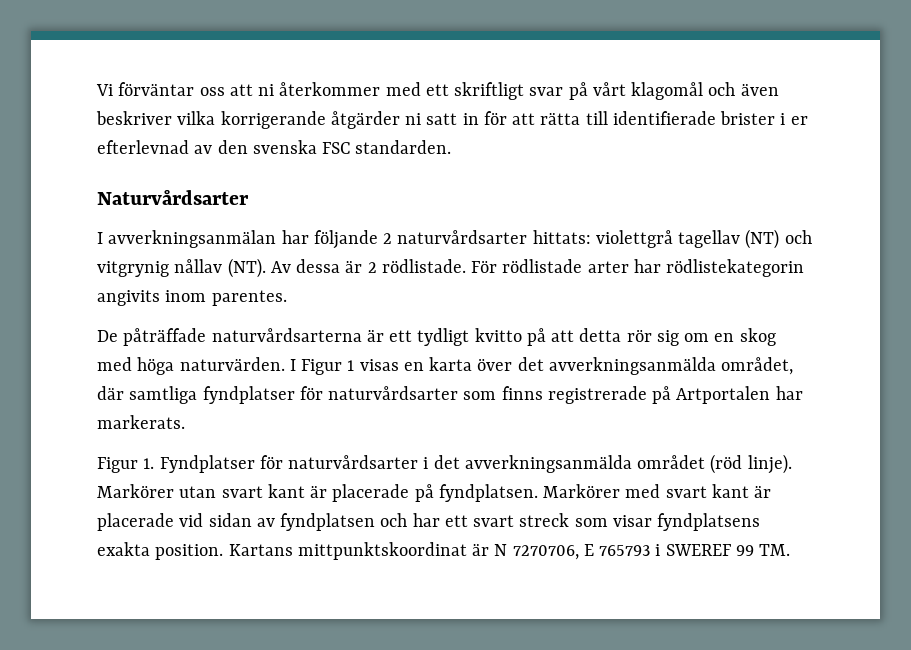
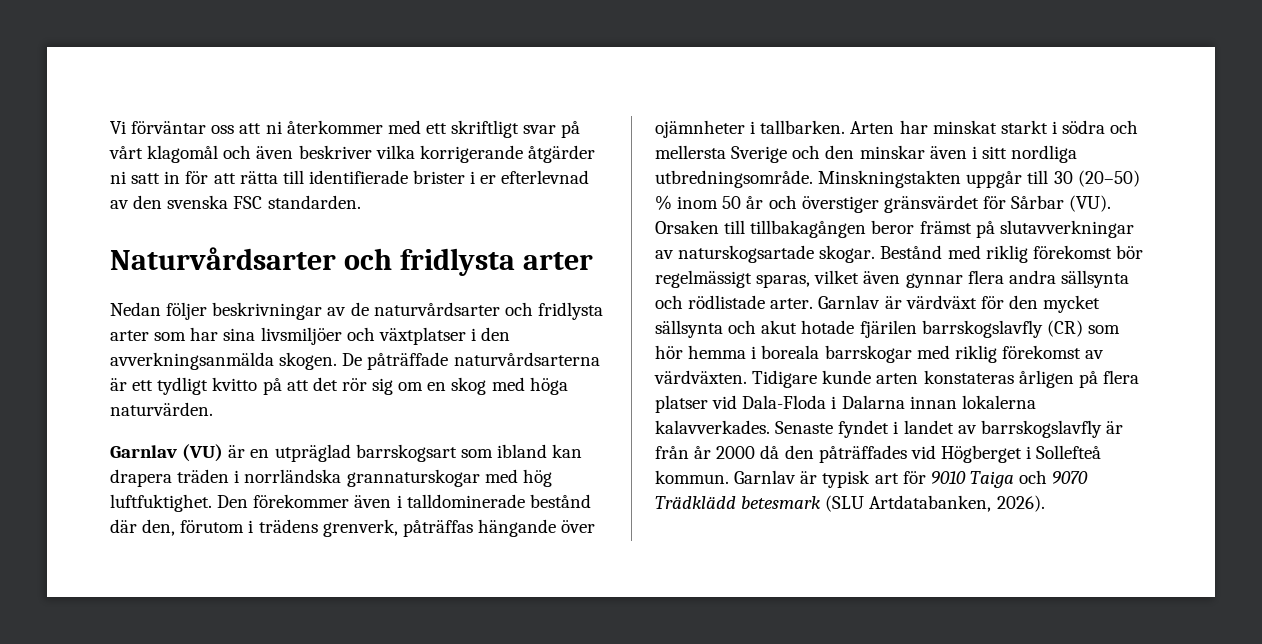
[97,229,812,249] [97,258,805,278] [97,290,287,306] // I avverkningsanmälan har följande 2 naturvårdsarter hittats: violettgrå tagellav (NT) och vitgrynig nållav (NT). Av dessa är 2 rödlistade. För rödlistade arter har rödlistekategorin angivits inom parentes. // -> [343,248,593,276] [110,302,603,320] [110,327,511,345] [110,352,338,370] och fridlysta arter // Nedan följer beskrivningar av de naturvårdsarter och fridlysta arter som har sina livsmiljöer och växtplatser i den avverkningsanmälda skogen.
[579,328,622,342] detta -> [312,377,338,391] det
[289,357,794,375] [97,386,803,404] [97,415,185,429] [97,454,792,474] [97,484,772,502] [97,513,761,531] [97,542,791,560] I Figur 1 visas en karta över det avverkningsanmälda området, där samtliga fyndplatser för naturvårdsarter som finns registrerade på Artportalen har markerats. // Figur 1. Fyndplatser för naturvårdsarter i det avverkningsanmälda området (röd linje). Markörer utan svart kant är placerade på fyndplatsen. Markörer med svart kant är placerade vid sidan av fyndplatsen och har ett svart streck som visar fyndplatsens exakta position. Kartans mittpunktskoordinat är N 7270706, E 765793 i SWEREF 99 TM. -> [110,444,583,462] [110,469,552,487] [110,494,591,512] [110,519,596,537] [655,120,1139,138] [655,145,1078,163] [655,170,1140,188] [655,195,1112,213] [655,220,1134,238] [655,245,1143,263] [655,270,1129,288] [655,295,1101,313] [655,320,1120,338] [655,345,1105,363] [654,370,1139,388] [655,395,1036,413] [655,420,1123,438] [655,445,1102,463] [655,470,1089,488] [655,495,1045,512] // Garnlav (VU) är en utpräglad barrskogsart som ibland kan drapera träden i norrländska grannaturskogar med hög luftfuktighet. Den förekommer även i talldominerade bestånd där den, förutom i trädens grenverk, påträffas hängande över ojämnheter i tallbarken. Arten har minskat starkt i södra och mellersta Sverige och den minskar även i sitt nordliga utbredningsområde. Minskningstakten uppgår till 30 (20–50) % inom 50 år och överstiger gränsvärdet för Sårbar (VU). Orsaken till tillbakagången beror främst på slutavverkningar av naturskogsartade skogar. Bestånd med riklig förekomst bör regelmässigt sparas, vilket även gynnar flera andra sällsynta och rödlistade arter. Garnlav är värdväxt för den mycket sällsynta och akut hotade fjärilen barrskogslavfly (CR) som hör hemma i boreala barrskogar med riklig förekomst av värdväxten. Tidigare kunde arten konstateras årligen på flera platser vid Dala-Floda i Dalarna innan lokalerna kalavverkades. Senaste fyndet i landet av barrskogslavfly är från år 2000 då den påträffades vid Högberget i Sollefteå kommun. Garnlav är typisk art för 9010 Taiga och 9070 Trädklädd betesmark (SLU Artdatabanken, 2026).

